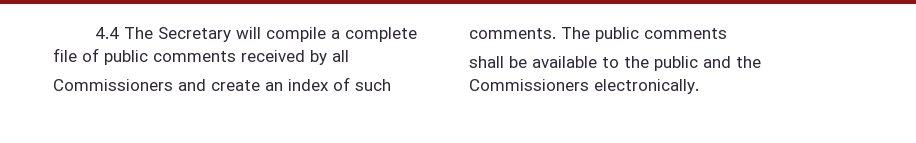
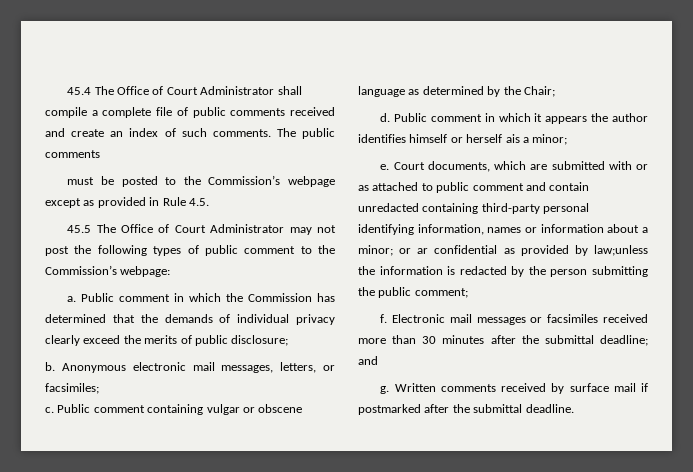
[95,27,262,42] 4.4 The Secretary will -> [67,86,302,95] 45.4 The Office of Court Administrator shall
[310,50,349,65] [53,79,173,91] by all // Commissioners -> (335, 111) none
[469,56,761,71] [469,79,699,94] shall be available to the public and the Commissioners electronically. -> [67,175,335,187] [45,197,209,208] [67,224,337,235] [45,245,335,256] [45,265,171,277] [67,293,335,302] [45,314,335,325] [45,335,289,346] [45,362,336,373] [45,383,99,394] [45,404,303,415] [358,86,555,97] [380,113,648,124] [358,134,568,145] [380,161,648,172] [358,182,590,193] [358,203,590,214] [358,224,648,235] [358,245,648,256] [358,266,648,277] [358,287,468,298] [380,314,648,325] [358,335,648,346] [358,356,378,365] [380,383,648,394] [358,404,574,415] must be posted to the Commission’s webpage except as provided in Rule 4.5. // 45.5 The Office of Court Administrator may not post the following types of public comment to the Commission’s webpage: // a. Public comment in which the Commission has determined that the demands of individual privacy clearly exceed the merits of public disclosure; // b. Anonymous electronic mail messages, letters, or facsimiles; // c. Public comment containing vulgar or obscene language as determined by the Chair; // d. Public comment in which it appears the author identifies himself or herself ais a minor; // e. Court documents, which are submitted with or as attached to public comment and contain unredacted containing third-party personal identifying information, names or information about a minor; or ar confidential as provided by law;unless the information is redacted by the person submitting the public comment; // f. Electronic mail messages or facsimiles received more than 30 minutes after the submittal deadline; and // g. Written comments received by surface mail if postmarked after the submittal deadline.

